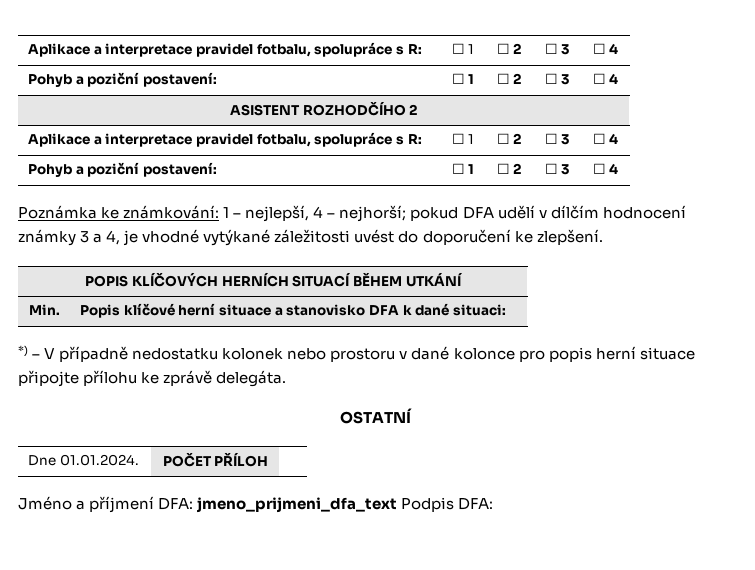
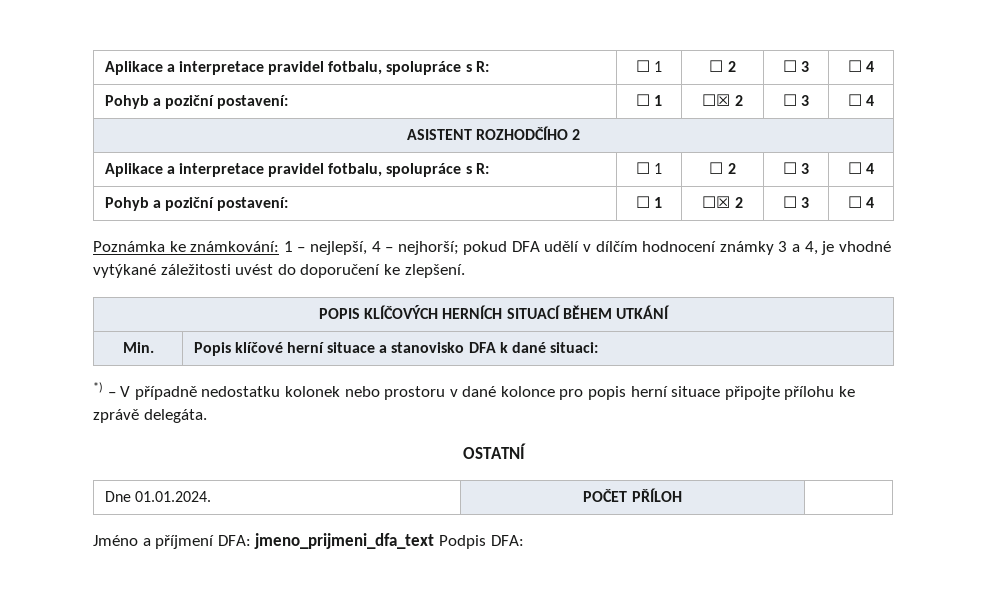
[496,73,510,84] ☐ -> [702,94,731,106] ☐☒
[496,163,510,174] ☐ -> [702,196,731,208] ☐☒

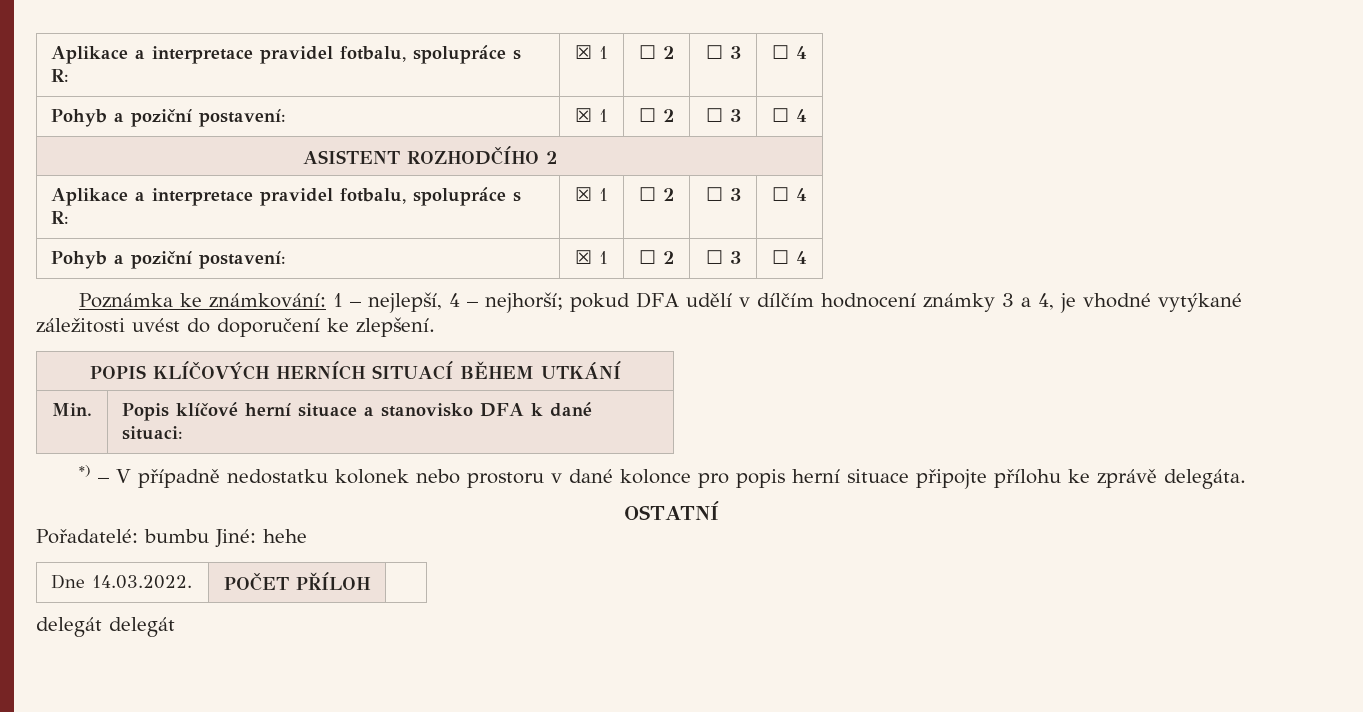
[104,61,489,75] [635,60,650,72] Aplikace a interpretace pravidel fotbalu, spolupráce s R: | ☐ -> [51,45,522,64] [51,69,70,82] [575,45,592,59] Aplikace a interpretace pravidel fotbalu, spolupráce s R: | ☒
[635,94,663,106] [702,94,731,106] ☐ 1 | ☐☒ -> [575,108,608,122] [639,108,656,122] ☒ 1 | ☐
[635,162,650,174] ☐ -> [575,187,592,201] ☒
[635,196,663,208] [702,196,731,208] ☐ 1 | ☐☒ -> [575,250,608,264] [639,250,656,264] ☒ 1 | ☐
(526, 451) none -> [36,529,307,548] // Pořadatelé: bumbu Jiné: hehe
[134,491,211,502] 01.01.2024. -> [92,575,193,589] 14.03.2022.
[93,533,524,549] Jméno a příjmení DFA: jmeno_prijmeni_dfa_text Podpis DFA: -> [36,617,175,637] delegát delegát

